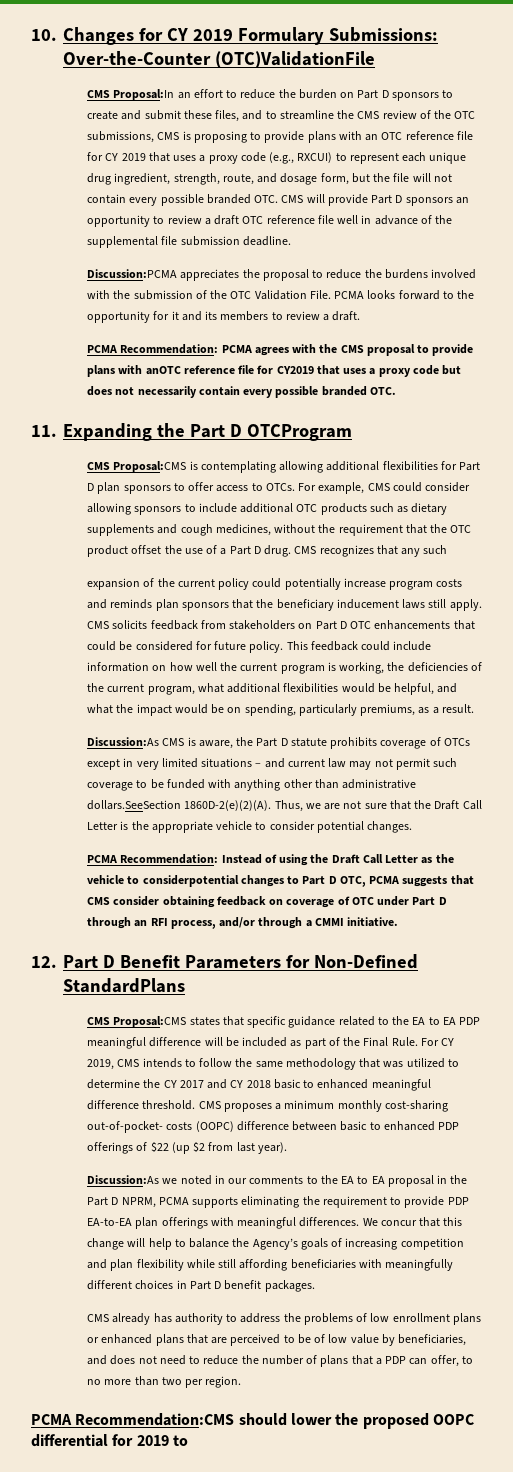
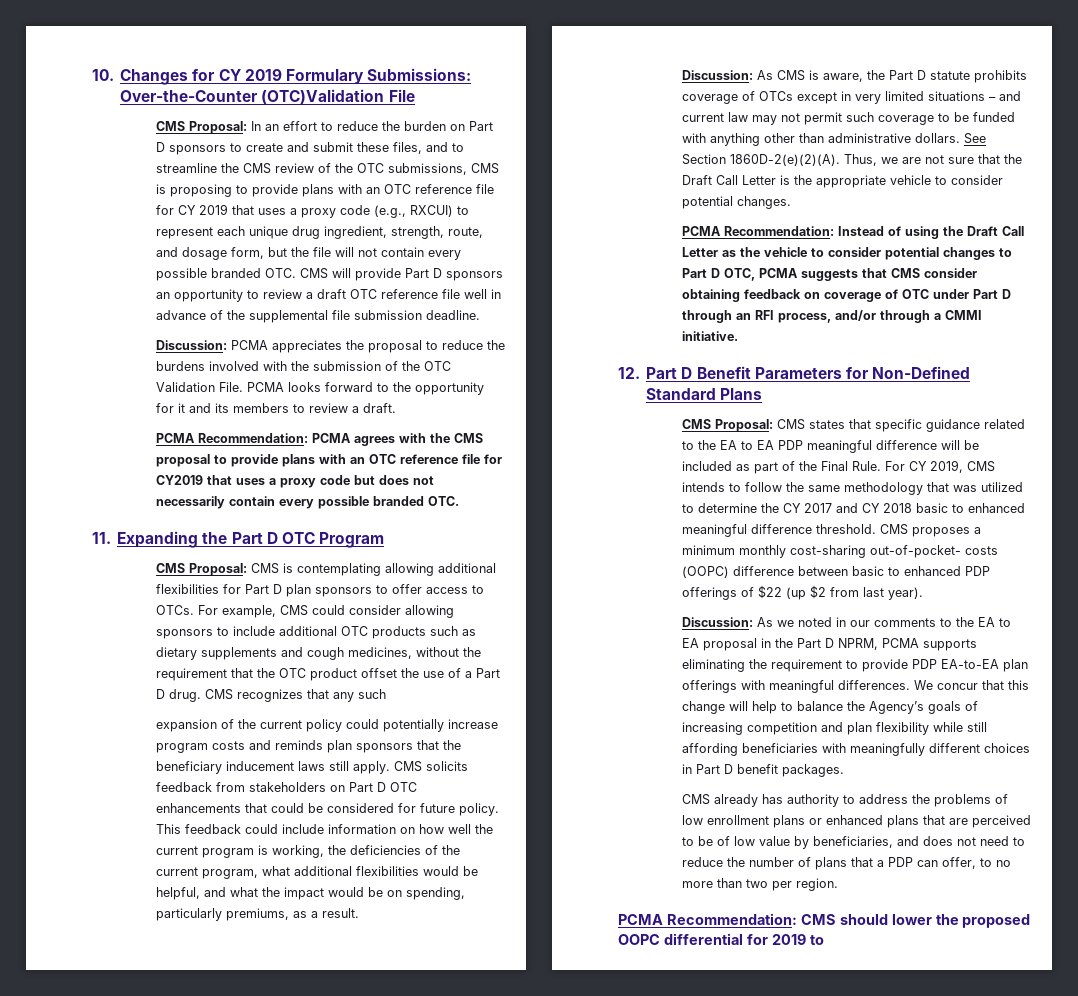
[214,51,375,68] [87,89,175,101] (OTC)ValidationFile // CMS Proposal:In -> [261,89,415,105] [156,121,262,134] (OTC)Validation File // CMS Proposal: In
[87,269,178,278] Discussion:PCMA -> [156,340,269,350] Discussion: PCMA
[145,366,181,375] anOTC -> [350,454,397,464] an OTC
[246,424,352,441] [87,461,187,473] OTCProgram // CMS Proposal:CMS -> [281,532,385,548] [156,563,280,576] OTC Program // CMS Proposal: CMS
[87,737,160,746] Discussion:As -> [682,70,774,80] Discussion: As
[87,800,182,810] dollars.SeeSection -> [915,133,987,144] [682,154,727,165] dollars. See Section
[142,875,239,887] considerpotential -> [828,247,940,260] consider potential
[63,978,185,993] [87,1016,187,1028] StandardPlans // CMS Proposal:CMS -> [646,388,763,400] [682,419,806,432] Standard Plans // CMS Proposal: CMS
[87,1175,160,1184] Discussion:As -> [682,617,774,627] Discussion: As
[75,1413,235,1426] Recommendation:CMS -> [666,913,836,925] Recommendation: CMS

